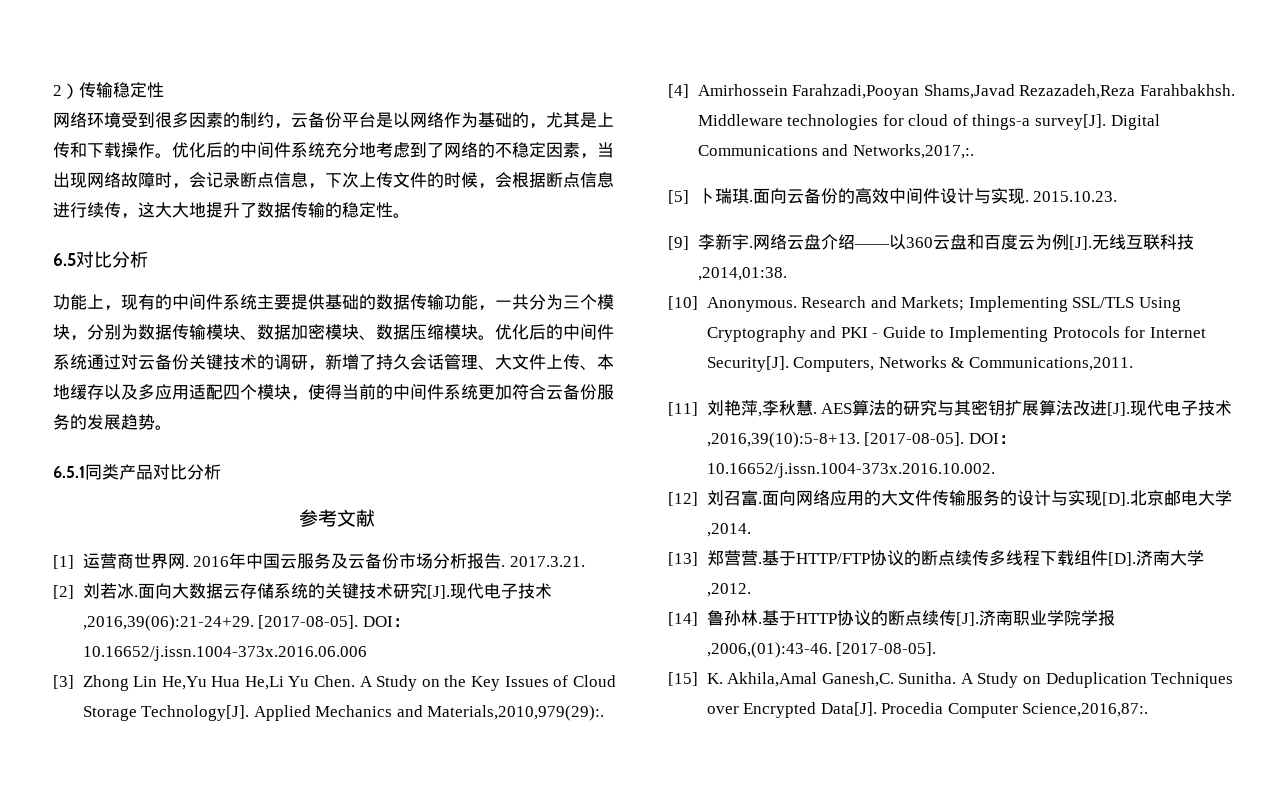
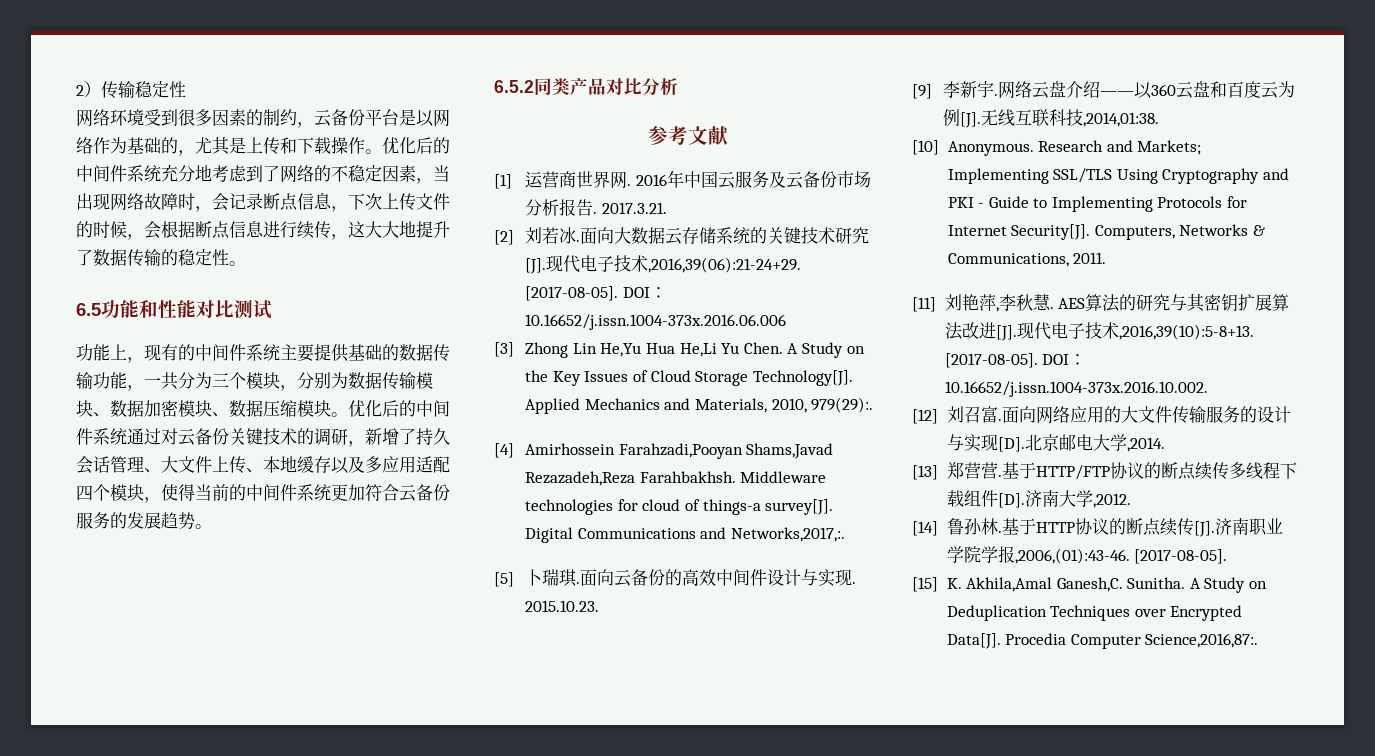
[76,251,148,268] 对比分析 -> [101,300,272,319] 功能和性能对比测试
[53,466,85,478] 6.5.1 -> [494,80,534,93] 6.5.2
[427,705,605,721] Materials,2010,979(29):. -> [694,397,874,413] Materials, 2010, 979(29):.
[968,357,1133,371] Communications,2011. -> [947,252,1107,267] Communications, 2011.

